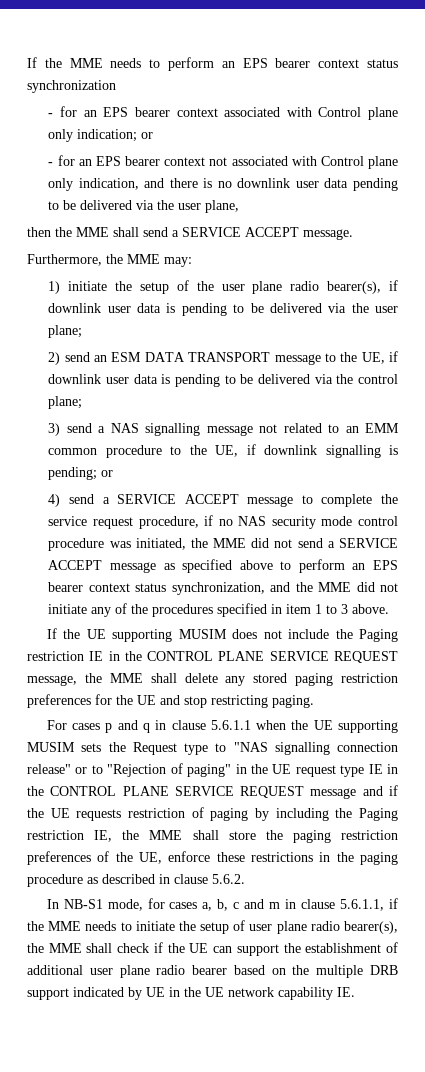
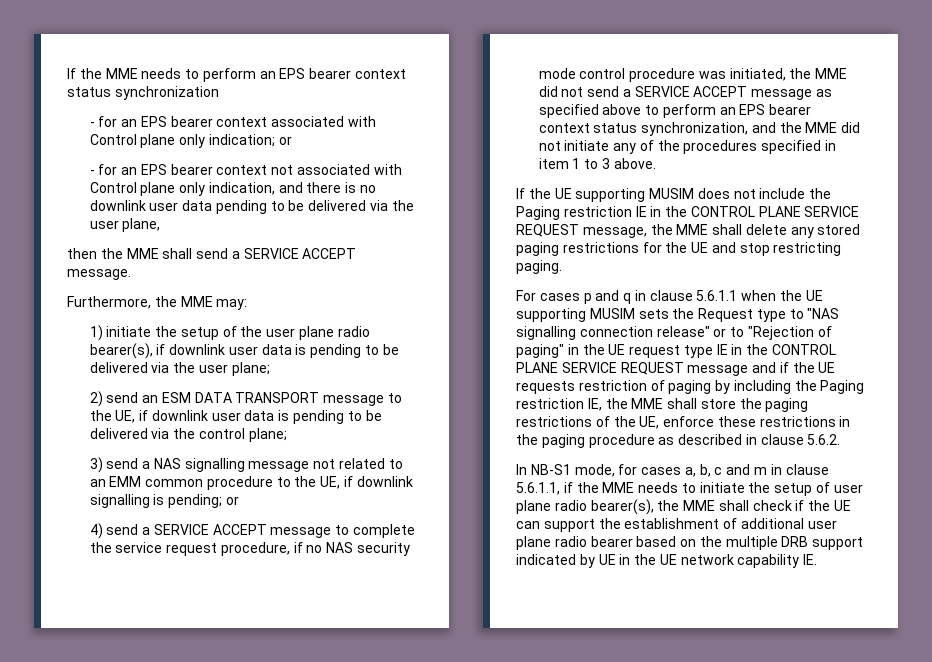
[341,673,398,683] [27,694,91,708] restriction preferences -> [562,242,639,253] restrictions
[341,830,398,840] [27,851,91,865] restriction preferences -> [516,416,592,427] restrictions

